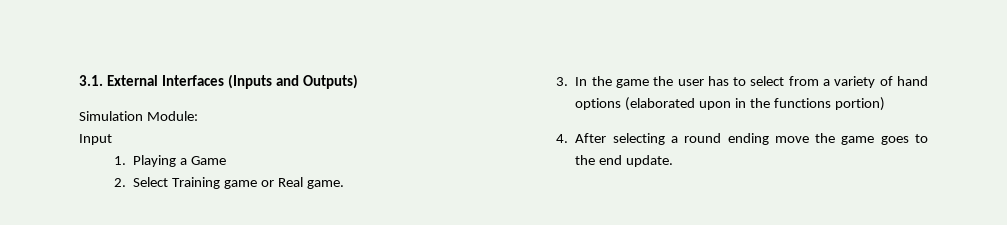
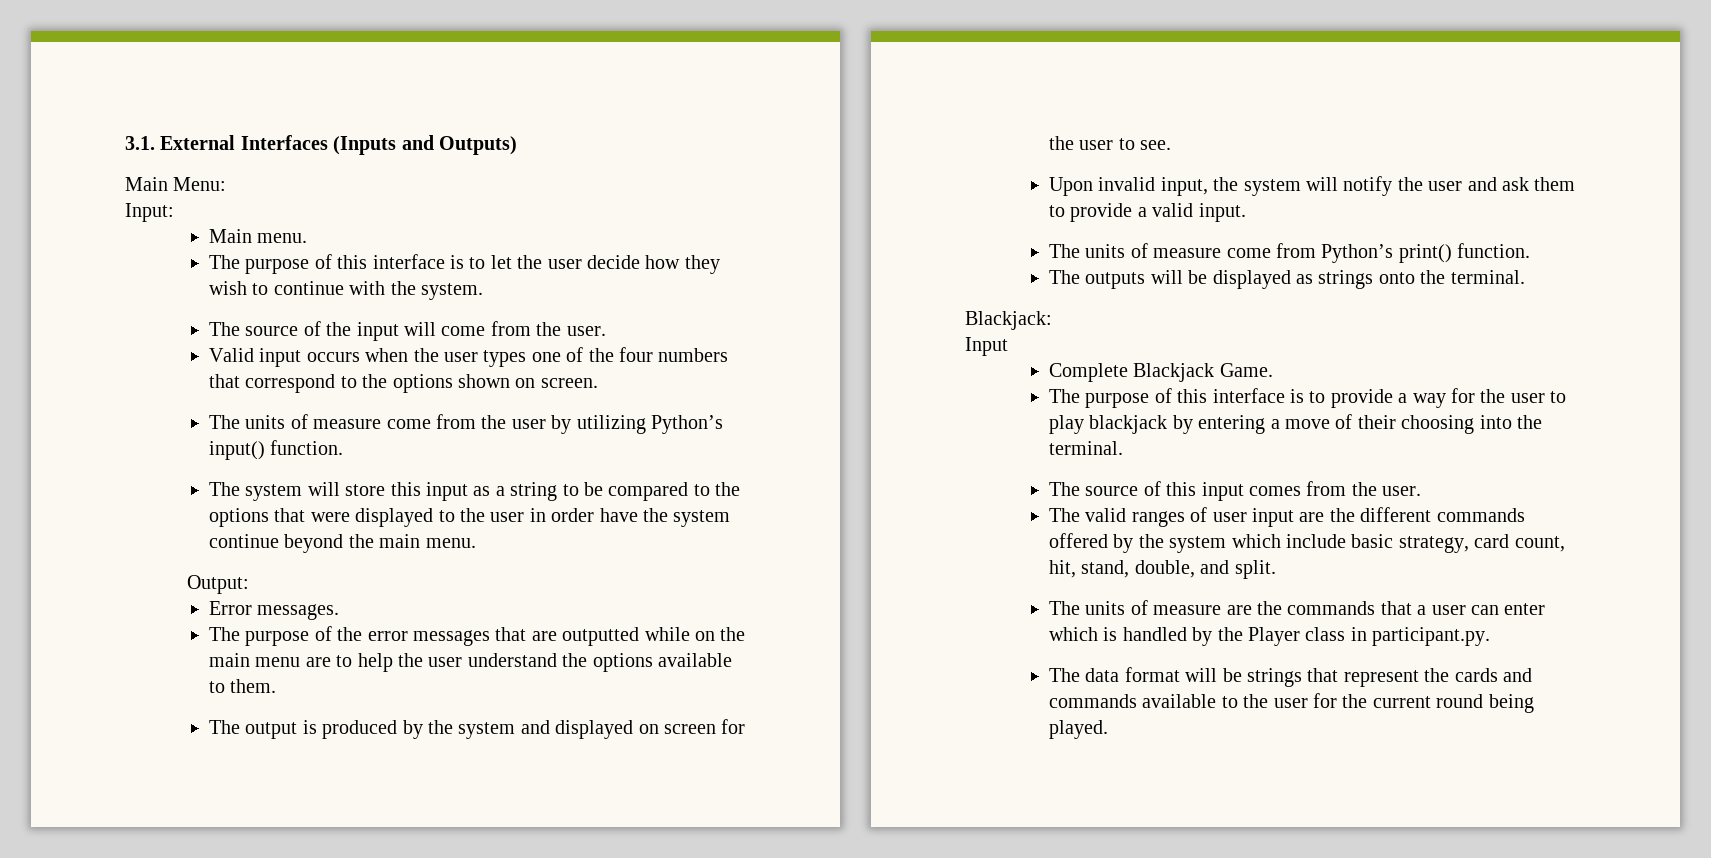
[79,111,198,121] [79,134,112,145] [114,155,227,167] [114,177,344,189] [556,76,928,88] [575,97,885,111] [556,133,928,145] [575,155,674,167] Simulation Module: // Input // 1. Playing a Game // 2. Select Training game or Real game. // 3. In the game the user has to select from a variety of hand options (elaborated upon in the functions portion) // 4. After selecting a round ending move the game goes to the end update. -> [125,177,227,191] [125,203,174,222] [209,229,308,243] [209,254,720,274] [209,281,484,300] [209,321,606,341] [209,347,729,367] [209,374,598,393] [209,414,724,434] [209,440,344,460] [209,482,741,501] [209,508,731,527] [209,534,476,553] [187,575,250,594] [209,601,340,620] [209,626,746,646] [209,653,733,672] [209,679,277,693] [209,719,746,739] [1049,136,1172,150] [1049,176,1576,196] [1049,203,1246,222] [1049,243,1531,263] [1049,270,1525,289] [965,311,1052,330] [965,337,1008,356] [1049,363,1273,382] [1049,388,1567,408] [1049,414,1543,434] [1049,441,1124,455] [1049,481,1422,501] [1049,507,1525,527] [1049,533,1565,553] [1049,560,1276,579] [1049,600,1546,615] [1049,627,1491,646] [1049,667,1533,687] [1049,693,1534,713] [1049,720,1109,739] Main Menu: // Input: // Main menu. // The purpose of this interface is to let the user decide how they wish to continue with the system. // The source of the input will come from the user. // Valid input occurs when the user types one of the four numbers that correspond to the options shown on screen. // The units of measure come from the user by utilizing Python’s input() function. // The system will store this input as a string to be compared to the options that were displayed to the user in order have the system continue beyond the main menu. // Output: // Error messages. // The purpose of the error messages that are outputted while on the main menu are to help the user understand the options available to them. // The output is produced by the system and displayed on screen for the user to see. // Upon invalid input, the system will notify the user and ask them to provide a valid input. // The units of measure come from Python’s print() function. // The outputs will be displayed as strings onto the terminal. // Blackjack: // Input // Complete Blackjack Game. // The purpose of this interface is to provide a way for the user to play blackjack by entering a move of their choosing into the terminal. // The source of this input comes from the user. // The valid ranges of user input are the different commands offered by the system which include basic strategy, card count, hit, stand, double, and split. // The units of measure are the commands that a user can enter which is handled by the Player class in participant.py. // The data format will be strings that represent the cards and commands available to the user for the current round being played.

